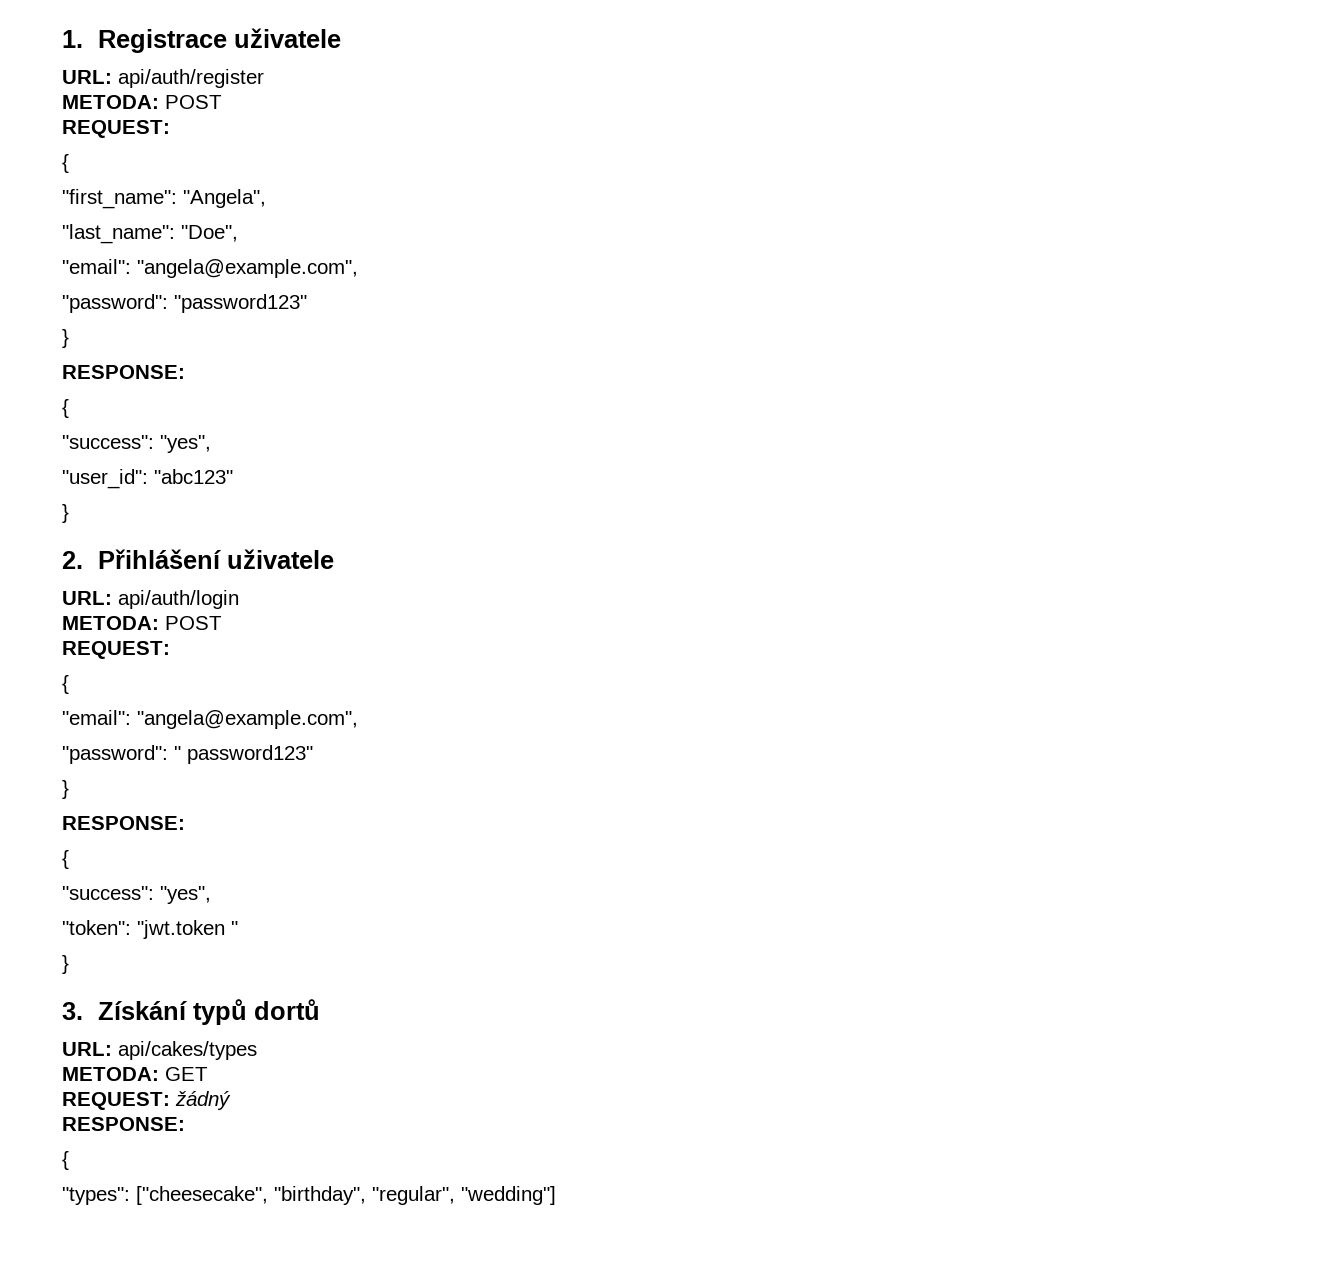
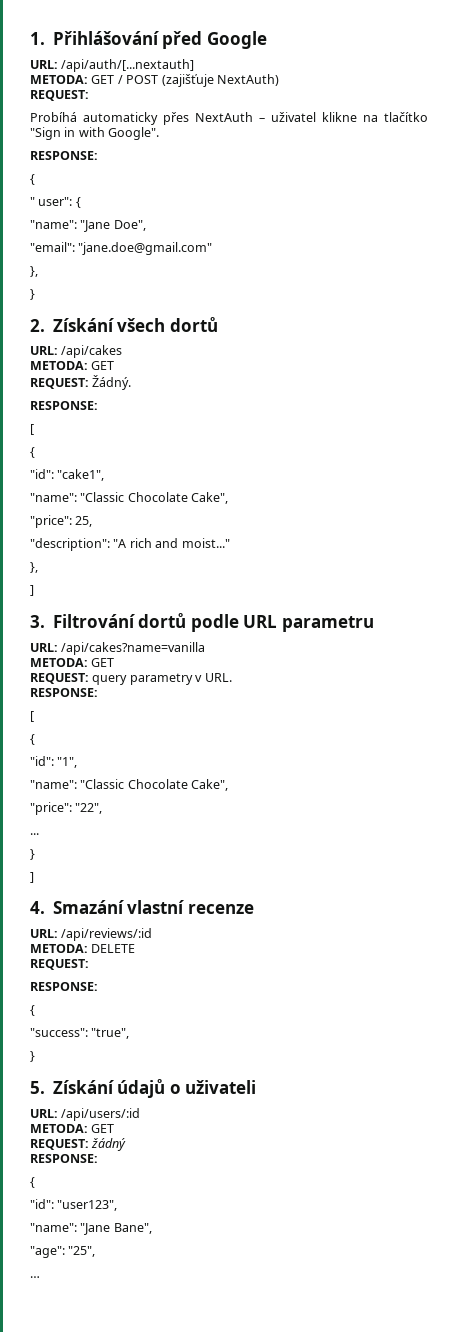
[97,28,341,53] [62,69,264,88] [62,95,222,109] [62,120,170,138] [62,154,69,173] [62,189,266,209] [62,224,238,244] [62,259,358,278] [62,294,307,313] [62,329,69,348] [62,365,185,379] [62,399,69,418] [62,435,211,453] [62,469,233,489] [62,504,69,523] [62,549,334,569] [62,590,239,609] [62,616,222,630] [62,641,170,659] [62,675,69,694] [62,710,358,729] [62,745,313,764] [62,780,69,799] [62,816,185,830] [62,850,69,869] [62,886,211,904] [62,920,238,939] [62,955,69,974] [62,999,320,1025] [62,1041,257,1060] Registrace uživatele // URL: api/auth/register // METODA: POST // REQUEST: // { // "first_name": "Angela", // "last_name": "Doe", // "email": "angela@example.com", // "password": "password123" // } // RESPONSE: // { // "success": "yes", // "user_id": "abc123" // } // 2. Přihlášení uživatele // URL: api/auth/login // METODA: POST // REQUEST: // { // "email": "angela@example.com", // "password": " password123" // } // RESPONSE: // { // "success": "yes", // "token": "jwt.token " // } // 3. Získání typů dortů // URL: api/cakes/types -> [52,31,267,49] [30,59,195,72] [30,74,279,87] [30,90,89,101] [30,112,428,125] [30,127,160,140] [30,151,98,160] [30,174,35,185] [30,197,81,208] [30,220,146,232] [30,242,213,255] [30,266,38,277] [30,289,35,300] [30,317,218,332] [30,345,123,358] [30,361,115,370] [30,375,132,390] [30,401,98,410] [30,424,34,435] [30,447,35,458] [30,469,105,481] [30,492,229,504] [30,515,93,528] [30,538,230,551] [30,562,38,573] [30,585,34,596] [30,613,374,632] [30,642,206,655] [30,658,115,667] [30,673,232,685] [30,688,98,697] [30,711,34,722] [30,734,35,745] [30,756,78,768] [30,779,229,791] [30,802,103,815] [30,833,39,835] [30,849,35,860] [30,872,34,883] [30,900,254,914] [30,928,153,941] [30,944,136,953] [30,959,89,970] [30,982,98,991] [30,1005,35,1016] [30,1028,130,1039] [30,1051,35,1062] [30,1079,257,1098] [30,1108,141,1121] Přihlášování před Google // URL: /api/auth/[...nextauth] // METODA: GET / POST (zajišťuje NextAuth) // REQUEST: // Probíhá automaticky přes NextAuth – uživatel klikne na tlačítko "Sign in with Google". // RESPONSE: // { // " user": { // "name": "Jane Doe", // "email": "jane.doe@gmail.com" // }, // } // 2. Získání všech dortů // URL: /api/cakes // METODA: GET // REQUEST: Žádný. // RESPONSE: // [ // { // "id": "cake1", // "name": "Classic Chocolate Cake", // "price": 25, // "description": "A rich and moist..." // }, // ] // 3. Filtrování dortů podle URL parametru // URL: /api/cakes?name=vanilla // METODA: GET // REQUEST: query parametry v URL. // RESPONSE: // [ // { // "id": "1", // "name": "Classic Chocolate Cake", // "price": "22", // ... // } // ] // 4. Smazání vlastní recenze // URL: /api/reviews/:id // METODA: DELETE // REQUEST: // RESPONSE: // { // "success": "true", // } // 5. Získání údajů o uživateli // URL: /api/users/:id
[62,1186,556,1205] "types": ["cheesecake", "birthday", "regular", "wedding"] -> [30,1199,118,1211] [30,1223,152,1235] [30,1246,96,1258] [30,1276,40,1278] "id": "user123", // "name": "Jane Bane", // "age": "25", // …

